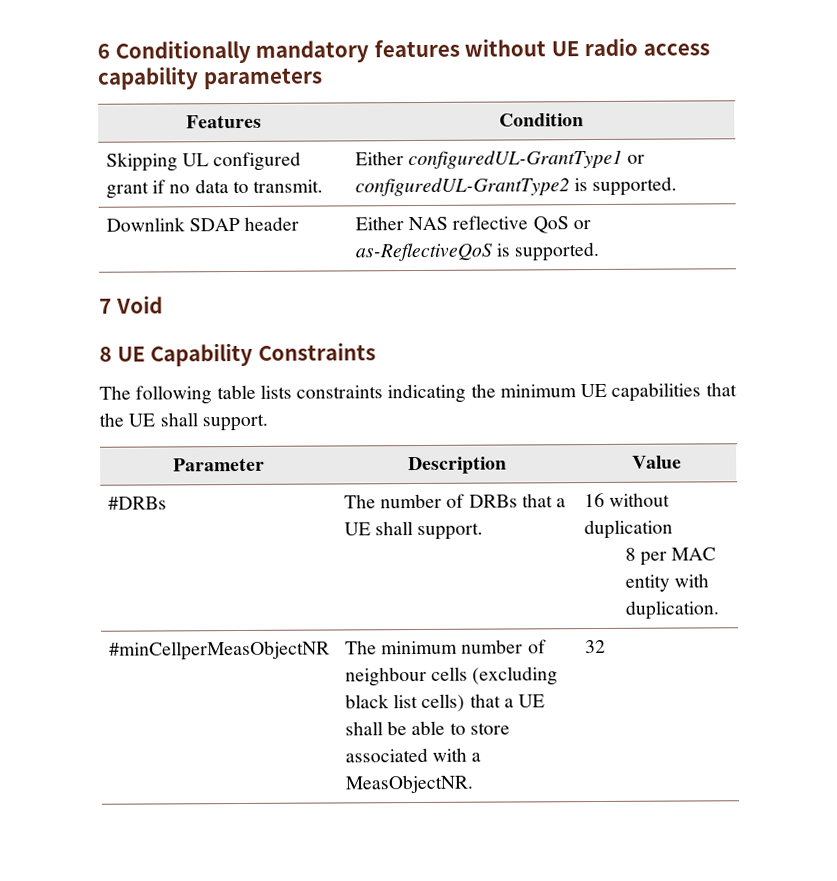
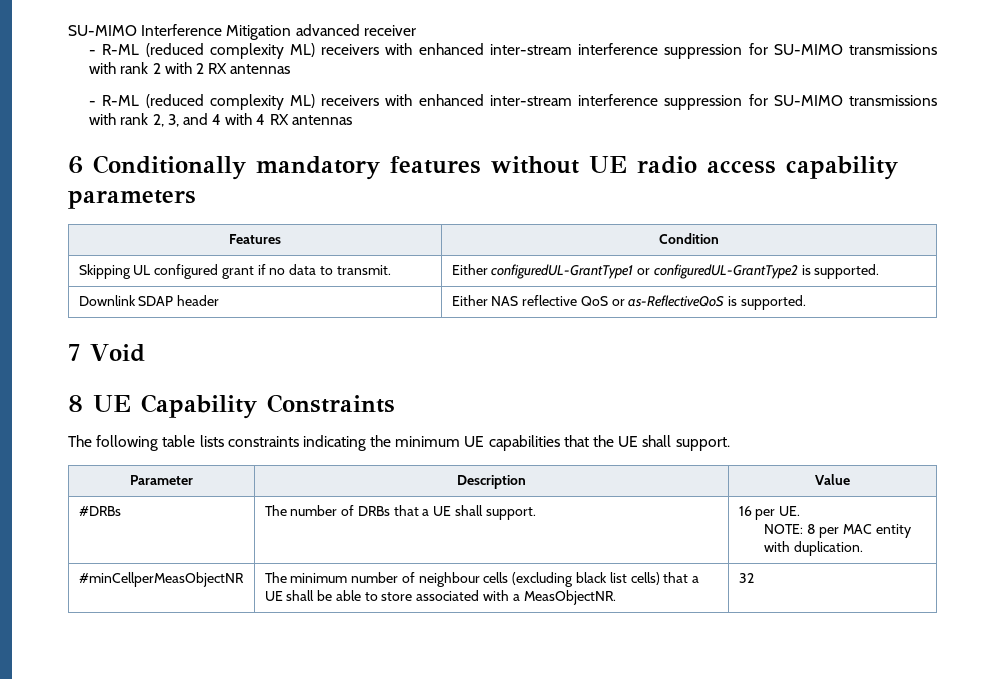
(97, 51) none -> [68,24,416,40] [89,43,937,59] [89,62,291,74] [89,94,937,110] [89,113,352,127] SU-MIMO Interference Mitigation advanced receiver // - R-ML (reduced complexity ML) receivers with enhanced inter-stream interference suppression for SU-MIMO transmissions with rank 2 with 2 RX antennas // - R-ML (reduced complexity ML) receivers with enhanced inter-stream interference suppression for SU-MIMO transmissions with rank 2, 3, and 4 with 4 RX antennas //
[609,492,671,507] [583,519,673,540] without duplication // -> [755,506,801,520] [763,524,803,534] per UE. // NOTE:

